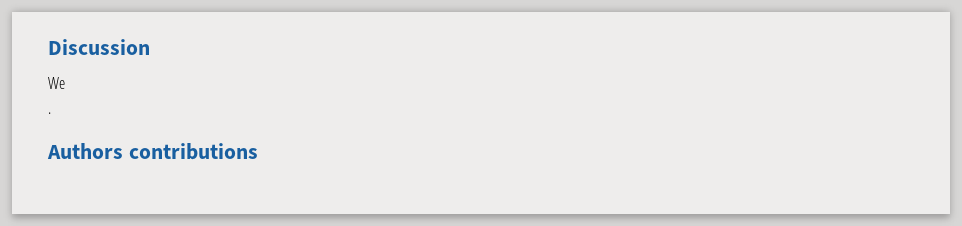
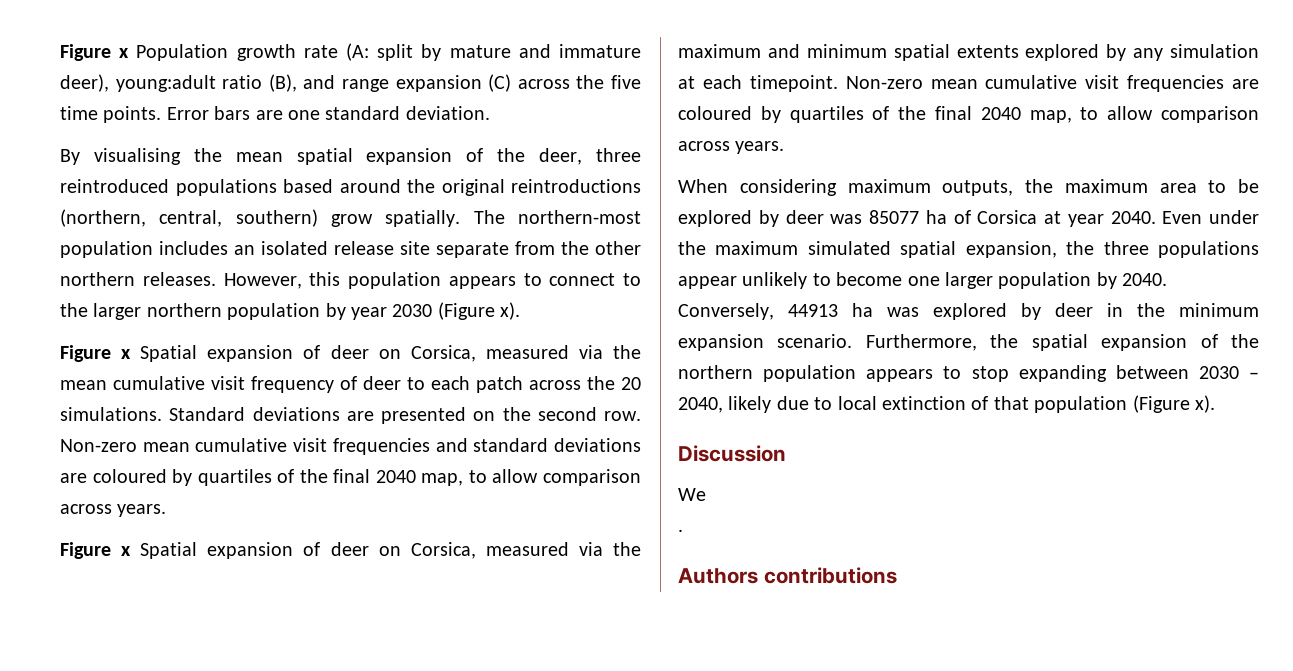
(48, 47) none -> [60,43,641,61] [60,74,642,92] [60,106,490,123] [60,148,642,165] [60,179,641,196] [60,209,641,227] [60,241,641,258] [60,272,641,289] [60,302,521,320] [60,345,642,362] [60,376,641,393] [60,407,641,424] [60,438,641,455] [60,469,642,486] [60,504,167,517] [60,542,642,559] [678,44,1259,61] [678,75,1259,92] [678,106,1259,123] [678,141,785,154] [678,179,1259,196] [678,210,1259,227] [678,241,1259,258] [678,272,1168,289] [678,303,1259,320] [678,334,1259,351] [678,365,1259,382] [678,395,1215,413] Figure x Population growth rate (A: split by mature and immature deer), young:adult ratio (B), and range expansion (C) across the five time points. Error bars are one standard deviation. // By visualising the mean spatial expansion of the deer, three reintroduced populations based around the original reintroductions (northern, central, southern) grow spatially. The northern-most population includes an isolated release site separate from the other northern releases. However, this population appears to connect to the larger northern population by year 2030 (Figure x). // Figure x Spatial expansion of deer on Corsica, measured via the mean cumulative visit frequency of deer to each patch across the 20 simulations. Standard deviations are presented on the second row. Non-zero mean cumulative visit frequencies and standard deviations are coloured by quartiles of the final 2040 map, to allow comparison across years. // Figure x Spatial expansion of deer on Corsica, measured via the maximum and minimum spatial extents explored by any simulation at each timepoint. Non-zero mean cumulative visit frequencies are coloured by quartiles of the final 2040 map, to allow comparison across years. // When considering maximum outputs, the maximum area to be explored by deer was 85077 ha of Corsica at year 2040. Even under the maximum simulated spatial expansion, the three populations appear unlikely to become one larger population by 2040. Conversely, 44913 ha was explored by deer in the minimum expansion scenario. Furthermore, the spatial expansion of the northern population appears to stop expanding between 2030 – 2040, likely due to local extinction of that population (Figure x). //

